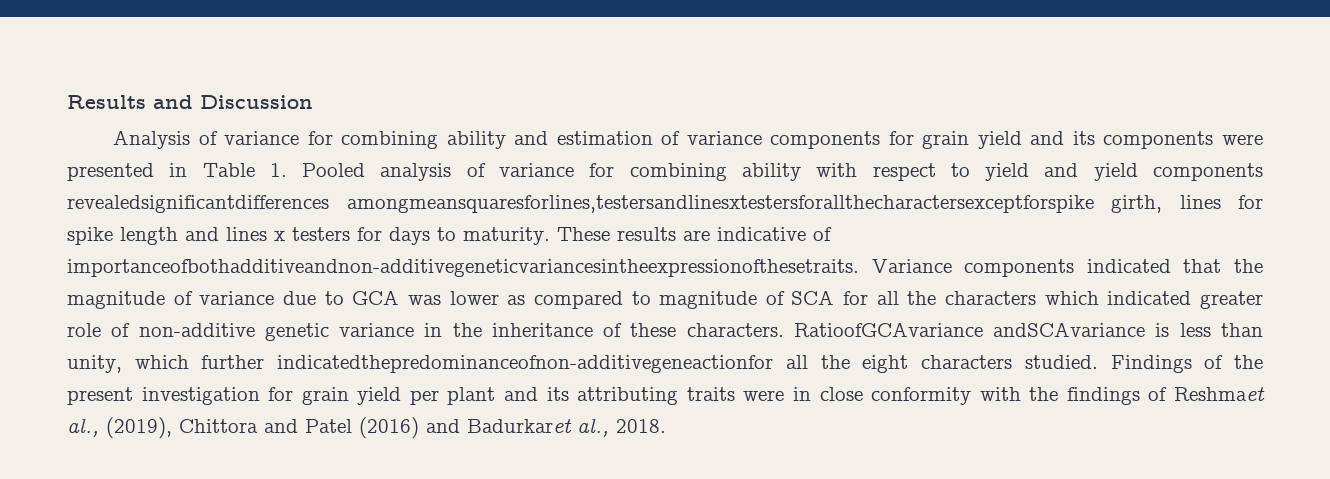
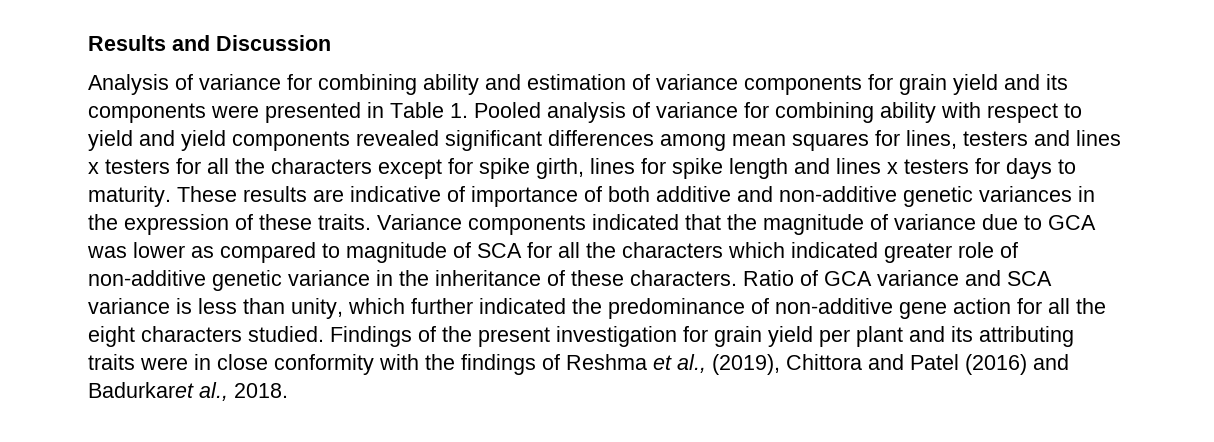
[67,195,1094,213] revealedsignificantdifferences amongmeansquaresforlines,testersandlinesxtestersforallthecharactersexceptforspike -> [356,130,1121,151] [88,158,530,179] revealed significant differences among mean squares for lines, testers and lines x testers for all the characters except for spike
[67,259,859,277] importanceofbothadditiveandnon-additivegeneticvariancesintheexpressionofthesetraits. -> [471,186,1095,207] [88,214,371,235] importance of both additive and non-additive genetic variances in the expression of these traits.
[793,322,1146,337] RatioofGCAvariance andSCAvariance -> [743,270,1052,286] [88,298,170,314] Ratio of GCA variance and SCA variance
[277,355,774,373] indicatedthepredominanceofnon-additivegeneactionfor -> [479,298,1042,319] indicated the predominance of non-additive gene action for
[1173,387,1265,401] Reshmaet -> [566,354,672,370] Reshma et

